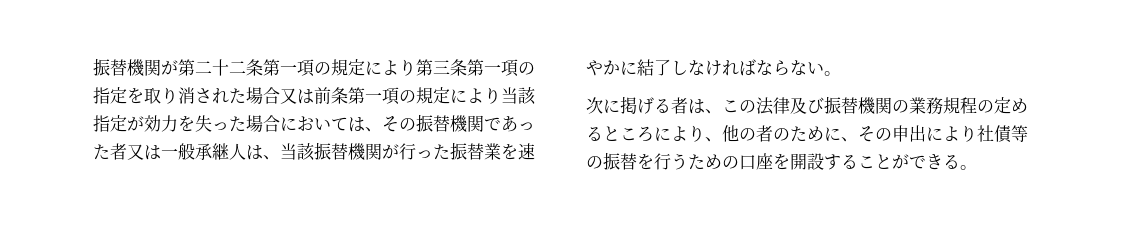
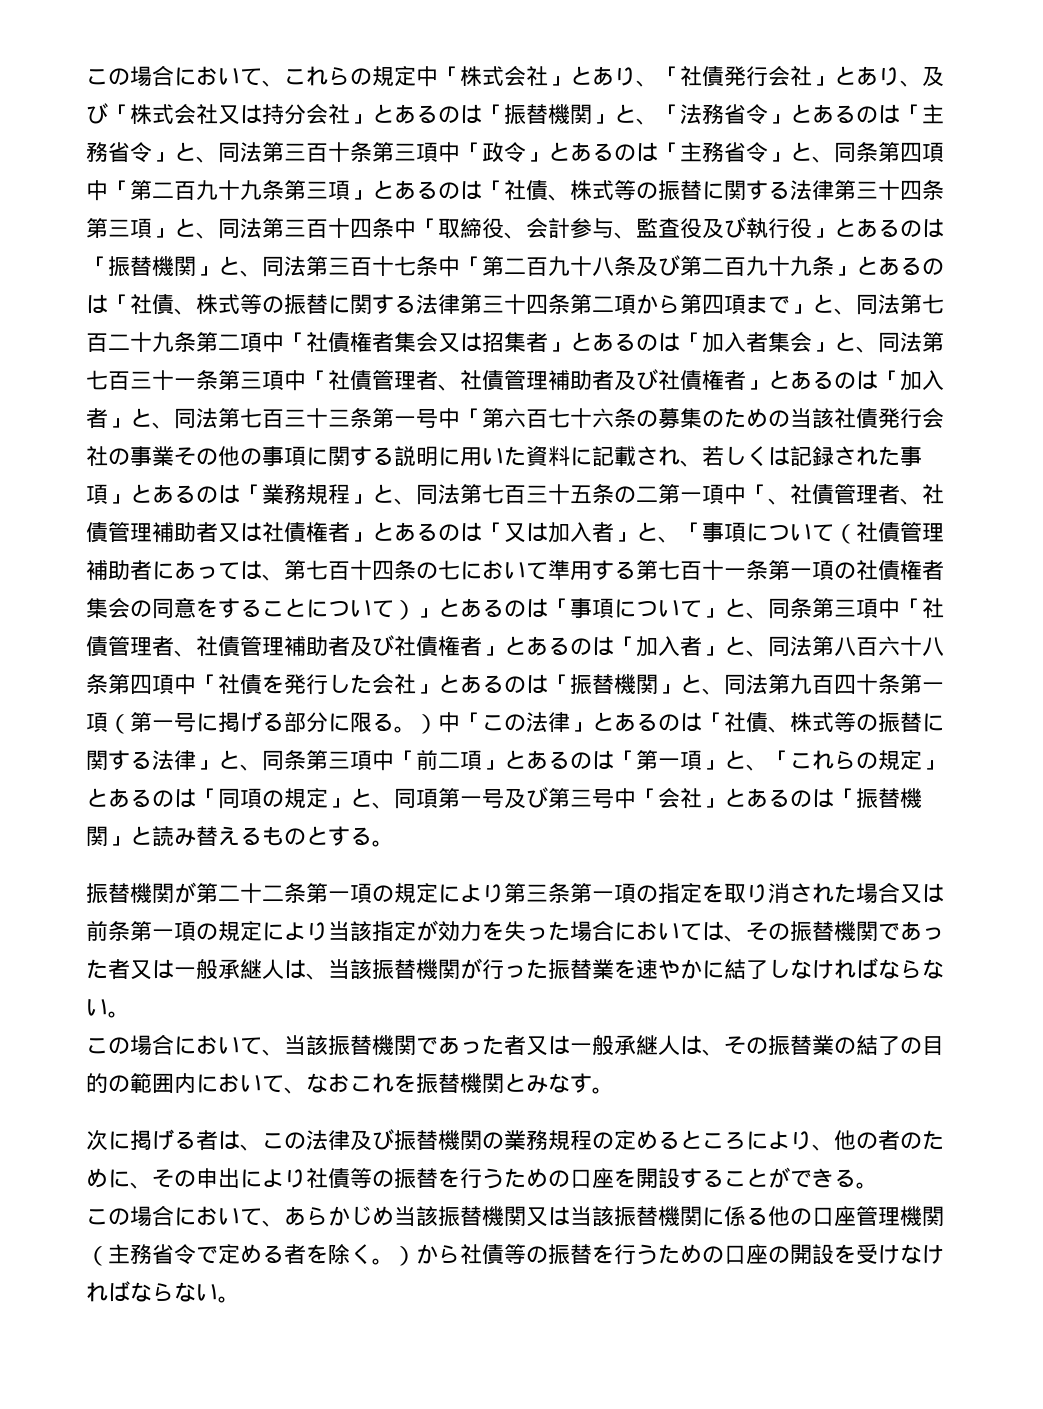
(93, 67) none -> [86,65,944,87] [86,103,944,125] [86,142,944,163] [86,180,944,201] [86,217,944,239] [86,255,944,277] [86,294,944,315] [86,332,944,353] [86,369,944,391] [86,408,944,429] [86,446,922,467] [86,484,944,505] [86,521,944,544] [86,559,944,581] [86,597,944,620] [86,635,944,657] [86,674,944,695] [86,711,944,734] [86,749,944,771] [86,787,922,809] [86,826,394,847] この場合において、これらの規定中「株式会社」とあり、「社債発行会社」とあり、及び「株式会社又は持分会社」とあるのは「振替機関」と、「法務省令」とあるのは「主務省令」と、同法第三百十条第三項中「政令」とあるのは「主務省令」と、同条第四項中「第二百九十九条第三項」とあるのは「社債、株式等の振替に関する法律第三十四条第三項」と、同法第三百十四条中「取締役、会計参与、監査役及び執行役」とあるのは「振替機関」と、同法第三百十七条中「第二百九十八条及び第二百九十九条」とあるのは「社債、株式等の振替に関する法律第三十四条第二項から第四項まで」と、同法第七百二十九条第二項中「社債権者集会又は招集者」とあるのは「加入者集会」と、同法第七百三十一条第三項中「社債管理者、社債管理補助者及び社債権者」とあるのは「加入者」と、同法第七百三十三条第一号中「第六百七十六条の募集のための当該社債発行会社の事業その他の事項に関する説明に用いた資料に記載され、若しくは記録された事項」とあるのは「業務規程」と、同法第七百三十五条の二第一項中「、社債管理者、社債管理補助者又は社債権者」とあるのは「又は加入者」と、「事項について（社債管理補助者にあっては、第七百十四条の七において準用する第七百十一条第一項の社債権者集会の同意をすることについて）」とあるのは「事項について」と、同条第三項中「社債管理者、社債管理補助者及び社債権者」とあるのは「加入者」と、同法第八百六十八条第四項中「社債を発行した会社」とあるのは「振替機関」と、同法第九百四十条第一項（第一号に掲げる部分に限る。）中「この法律」とあるのは「社債、株式等の振替に関する法律」と、同条第三項中「前二項」とあるのは「第一項」と、「これらの規定」とあるのは「同項の規定」と、同項第一号及び第三号中「会社」とあるのは「振替機関」と読み替えるものとする。 //
(841, 73) none -> [86,1034,944,1056] [86,1073,614,1094] // この場合において、当該振替機関であった者又は一般承継人は、その振替業の結了の目的の範囲内において、なおこれを振替機関とみなす。
(977, 167) none -> [86,1205,944,1227] [86,1244,944,1266] [86,1281,240,1303] // この場合において、あらかじめ当該振替機関又は当該振替機関に係る他の口座管理機関（主務省令で定める者を除く。）から社債等の振替を行うための口座の開設を受けなければならない。

